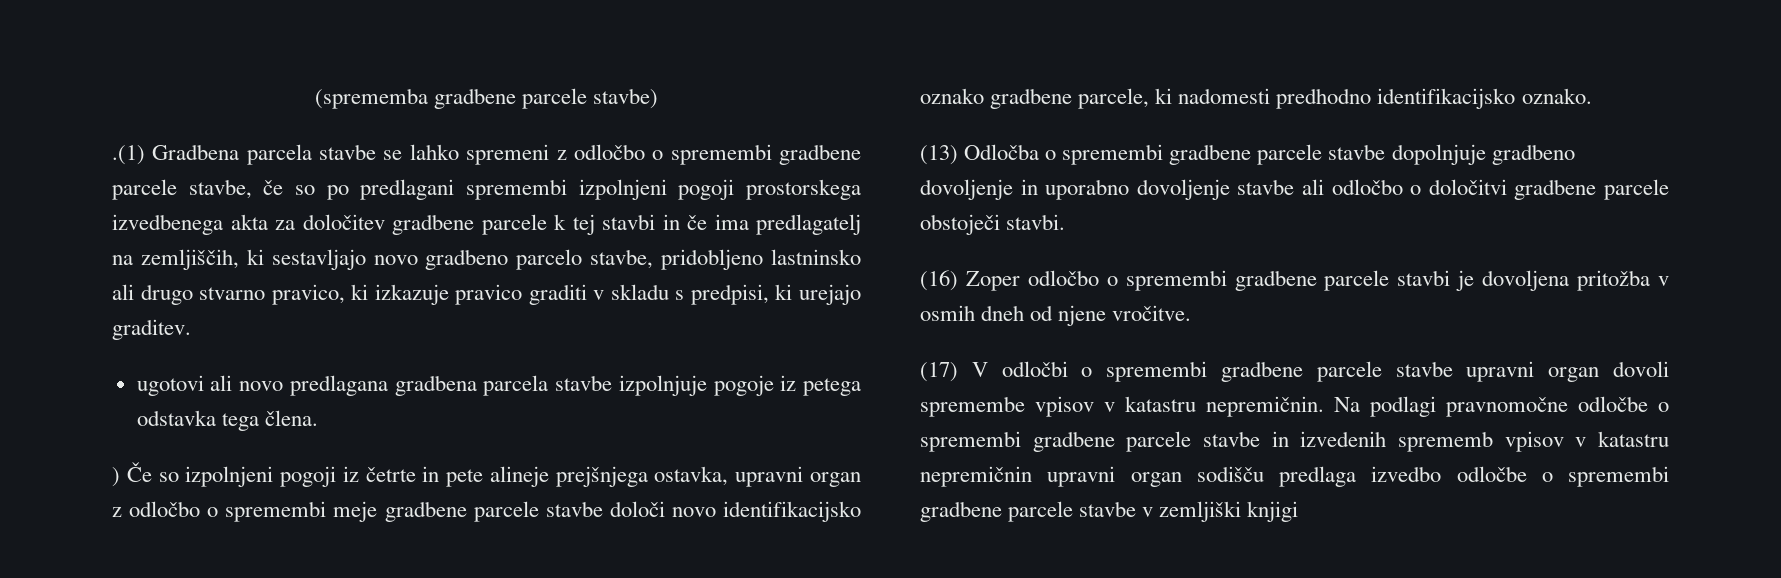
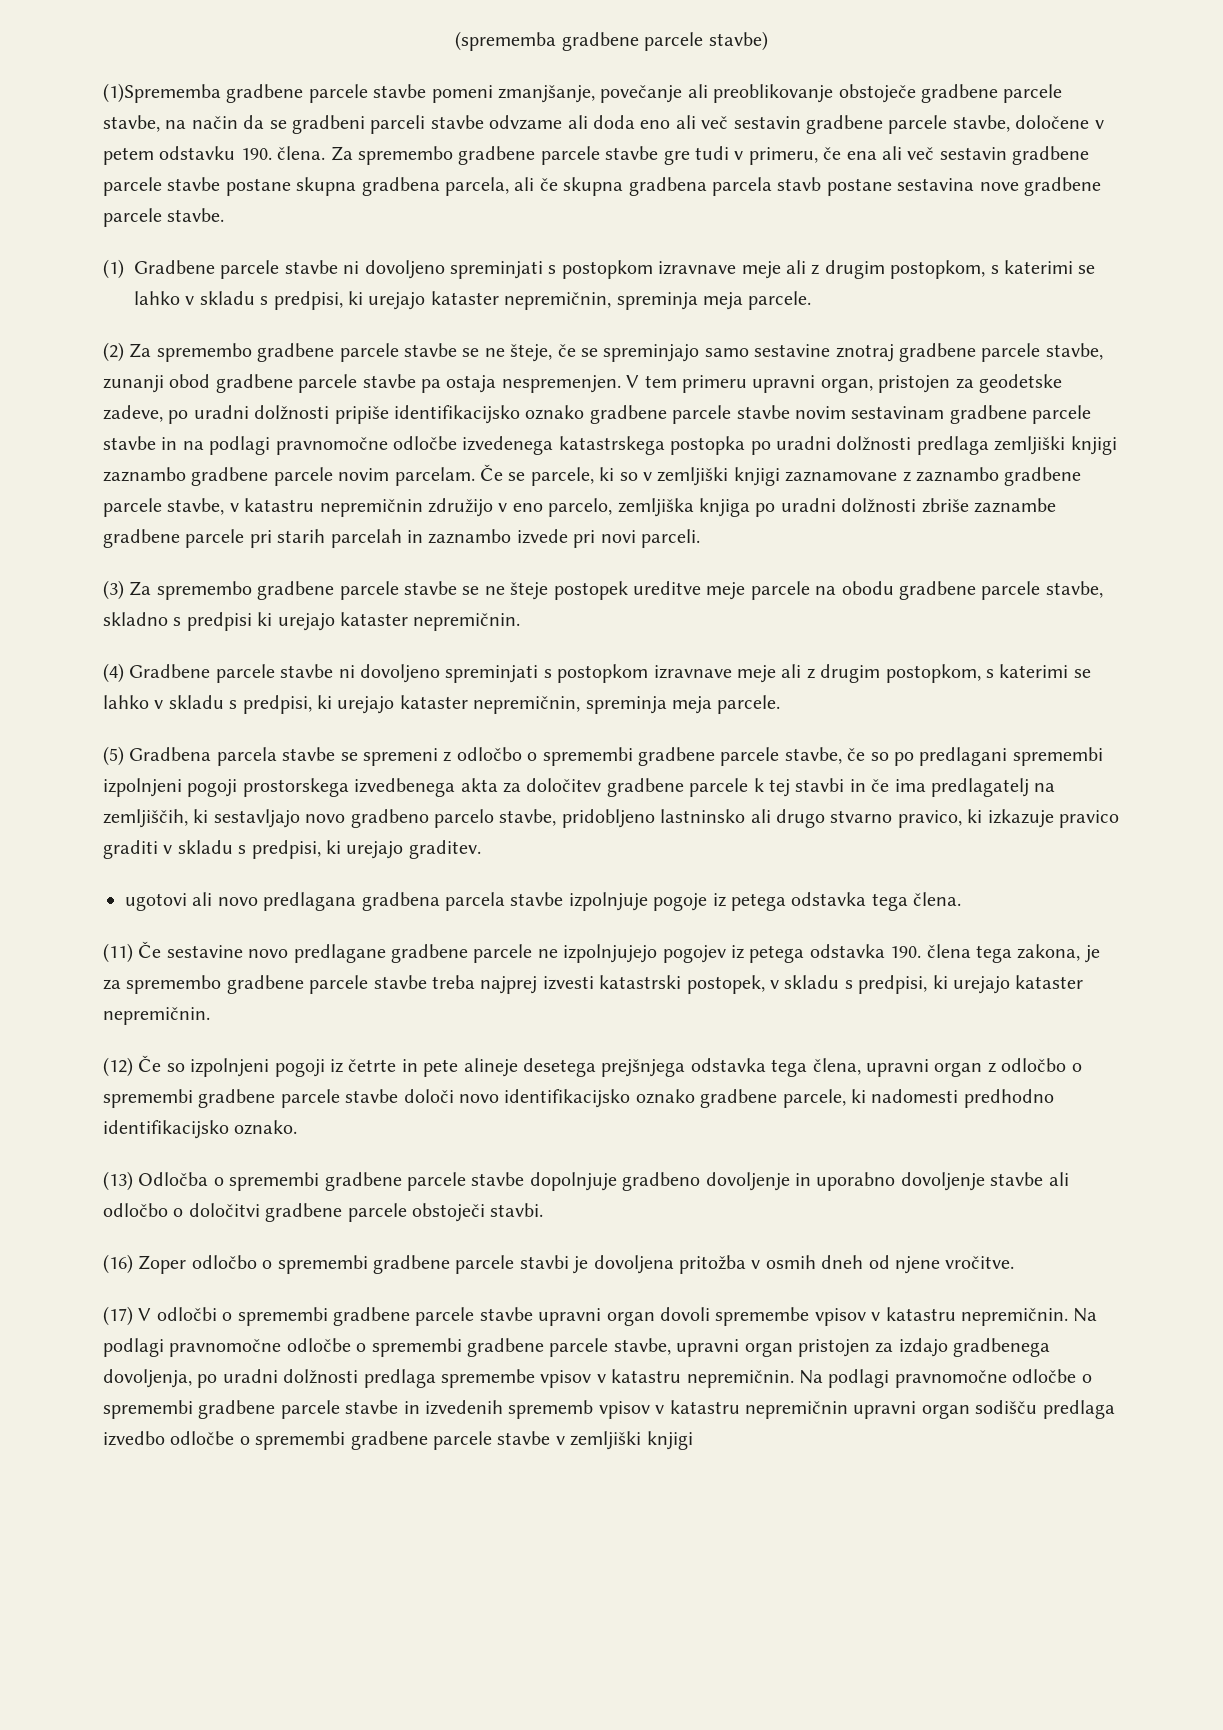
[112,145,145,165] .(1) -> [103,83,1063,103] [103,115,1104,134] [103,146,1090,165] [103,177,1101,196] [103,208,225,227] [103,259,1096,279] [134,291,812,310] [103,342,1103,362] [103,374,1062,393] [103,405,1092,424] [103,436,1117,455] [103,464,1082,486] [103,498,1056,517] [103,529,700,548] [103,580,1103,600] [103,612,521,631] [103,663,1091,683] [103,695,781,714] [103,746,124,766] (1)Sprememba gradbene parcele stavbe pomeni zmanjšanje, povečanje ali preoblikovanje obstoječe gradbene parcele stavbe, na način da se gradbeni parceli stavbe odvzame ali doda eno ali več sestavin gradbene parcele stavbe, določene v petem odstavku 190. člena. Za spremembo gradbene parcele stavbe gre tudi v primeru, če ena ali več sestavin gradbene parcele stavbe postane skupna gradbena parcela, ali če skupna gradbena parcela stavb postane sestavina nove gradbene parcele stavbe. // (1) Gradbene parcele stavbe ni dovoljeno spreminjati s postopkom izravnave meje ali z drugim postopkom, s katerimi se lahko v skladu s predpisi, ki urejajo kataster nepremičnin, spreminja meja parcele. // (2) Za spremembo gradbene parcele stavbe se ne šteje, če se spreminjajo samo sestavine znotraj gradbene parcele stavbe, zunanji obod gradbene parcele stavbe pa ostaja nespremenjen. V tem primeru upravni organ, pristojen za geodetske zadeve, po uradni dolžnosti pripiše identifikacijsko oznako gradbene parcele stavbe novim sestavinam gradbene parcele stavbe in na podlagi pravnomočne odločbe izvedenega katastrskega postopka po uradni dolžnosti predlaga zemljiški knjigi zaznambo gradbene parcele novim parcelam. Če se parcele, ki so v zemljiški knjigi zaznamovane z zaznambo gradbene parcele stavbe, v katastru nepremičnin združijo v eno parcelo, zemljiška knjiga po uradni dolžnosti zbriše zaznambe gradbene parcele pri starih parcelah in zaznambo izvede pri novi parceli. // (3) Za spremembo gradbene parcele stavbe se ne šteje postopek ureditve meje parcele na obodu gradbene parcele stavbe, skladno s predpisi ki urejajo kataster nepremičnin. // (4) Gradbene parcele stavbe ni dovoljeno spreminjati s postopkom izravnave meje ali z drugim postopkom, s katerimi se lahko v skladu s predpisi, ki urejajo kataster nepremičnin, spreminja meja parcele. // (5)
[409,144,459,160] lahko -> (358, 756) none
[112,467,120,487] ) -> [103,941,1100,963] [103,975,1084,994] [103,1007,210,1025] [103,1057,133,1077] (11) Če sestavine novo predlagane gradbene parcele ne izpolnjujejo pogojev iz petega odstavka 190. člena tega zakona, je za spremembo gradbene parcele stavbe treba najprej izvesti katastrski postopek, v skladu s predpisi, ki urejajo kataster nepremičnin. // (12)
[555,466,729,487] prejšnjega ostavka, -> [522,1058,861,1077] desetega prejšnjega odstavka tega člena,
[333,501,378,522] meje -> (193, 1098) none
(1192, 441) none -> [613,1338,1051,1357] [103,1369,1092,1388] [103,1400,340,1419] stavbe, upravni organ pristojen za izdajo gradbenega dovoljenja, po uradni dolžnosti predlaga spremembe vpisov v katastru nepremičnin. Na podlagi pravnomočne odločbe o spremembi gradbene parcele

